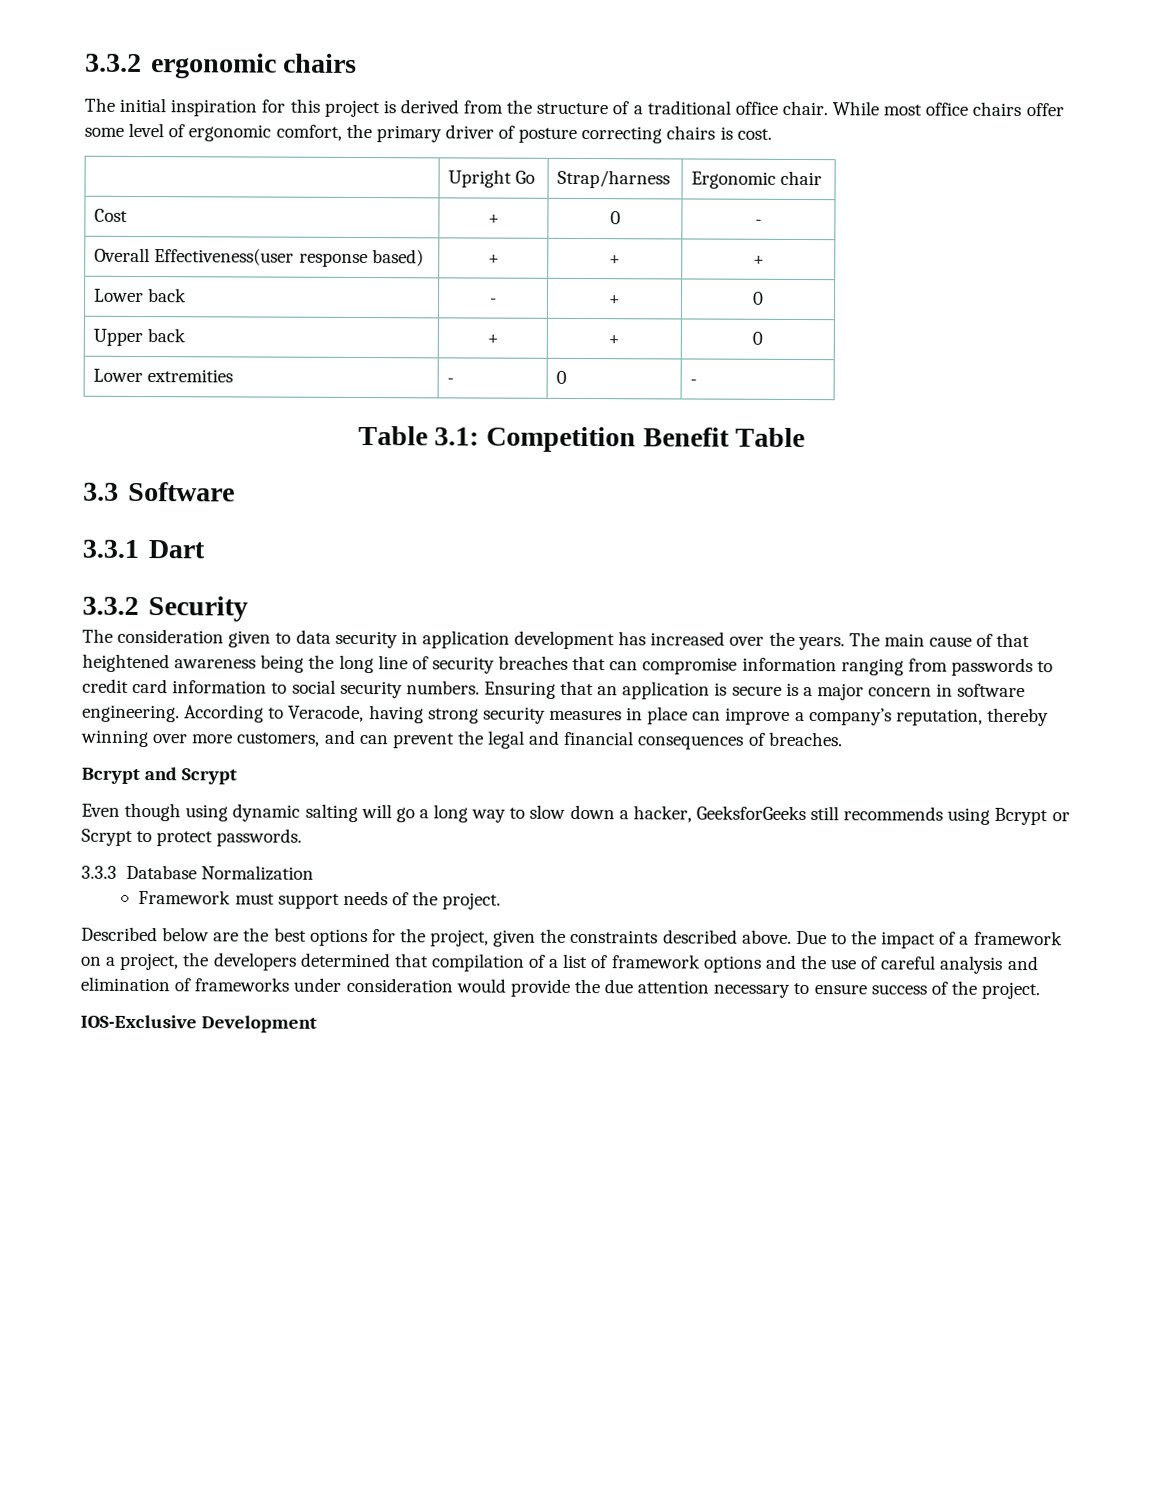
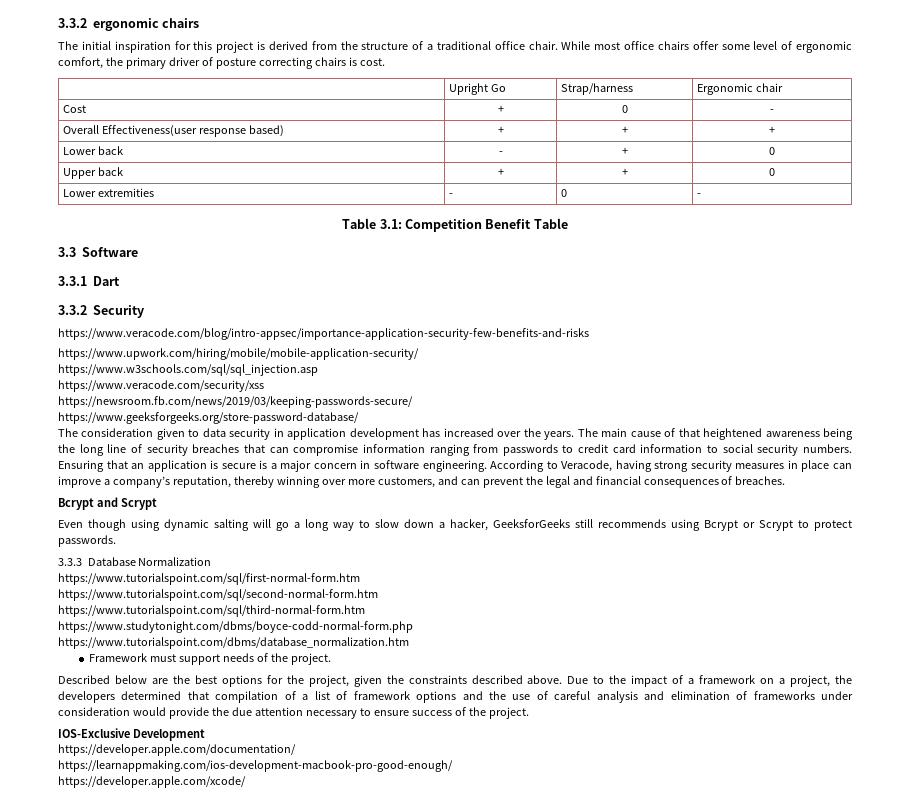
(248, 609) none -> [58,328,589,340] [58,348,419,360] [58,364,318,376] [58,380,264,392] [58,396,413,408] [58,412,359,424] // https://www.veracode.com/blog/intro-appsec/importance-application-security-few-benefits-and-risks // https://www.upwork.com/hiring/mobile/mobile-application-security/ // https://www.w3schools.com/sql/sql_injection.asp // https://www.veracode.com/security/xss // https://newsroom.fb.com/news/2019/03/keeping-passwords-secure/ // https://www.geeksforgeeks.org/store-password-database/
(314, 873) none -> [58,573,360,585] [58,589,378,601] [58,605,365,617] [58,621,413,633] [58,637,409,649] // https://www.tutorialspoint.com/sql/first-normal-form.htm // https://www.tutorialspoint.com/sql/second-normal-form.htm // https://www.tutorialspoint.com/sql/third-normal-form.htm // https://www.studytonight.com/dbms/boyce-codd-normal-form.php // https://www.tutorialspoint.com/dbms/database_normalization.htm
(318, 1024) none -> [58,744,296,756] [58,760,453,772] [58,776,246,788] // https://developer.apple.com/documentation/ // https://learnappmaking.com/ios-development-macbook-pro-good-enough/ // https://developer.apple.com/xcode/

